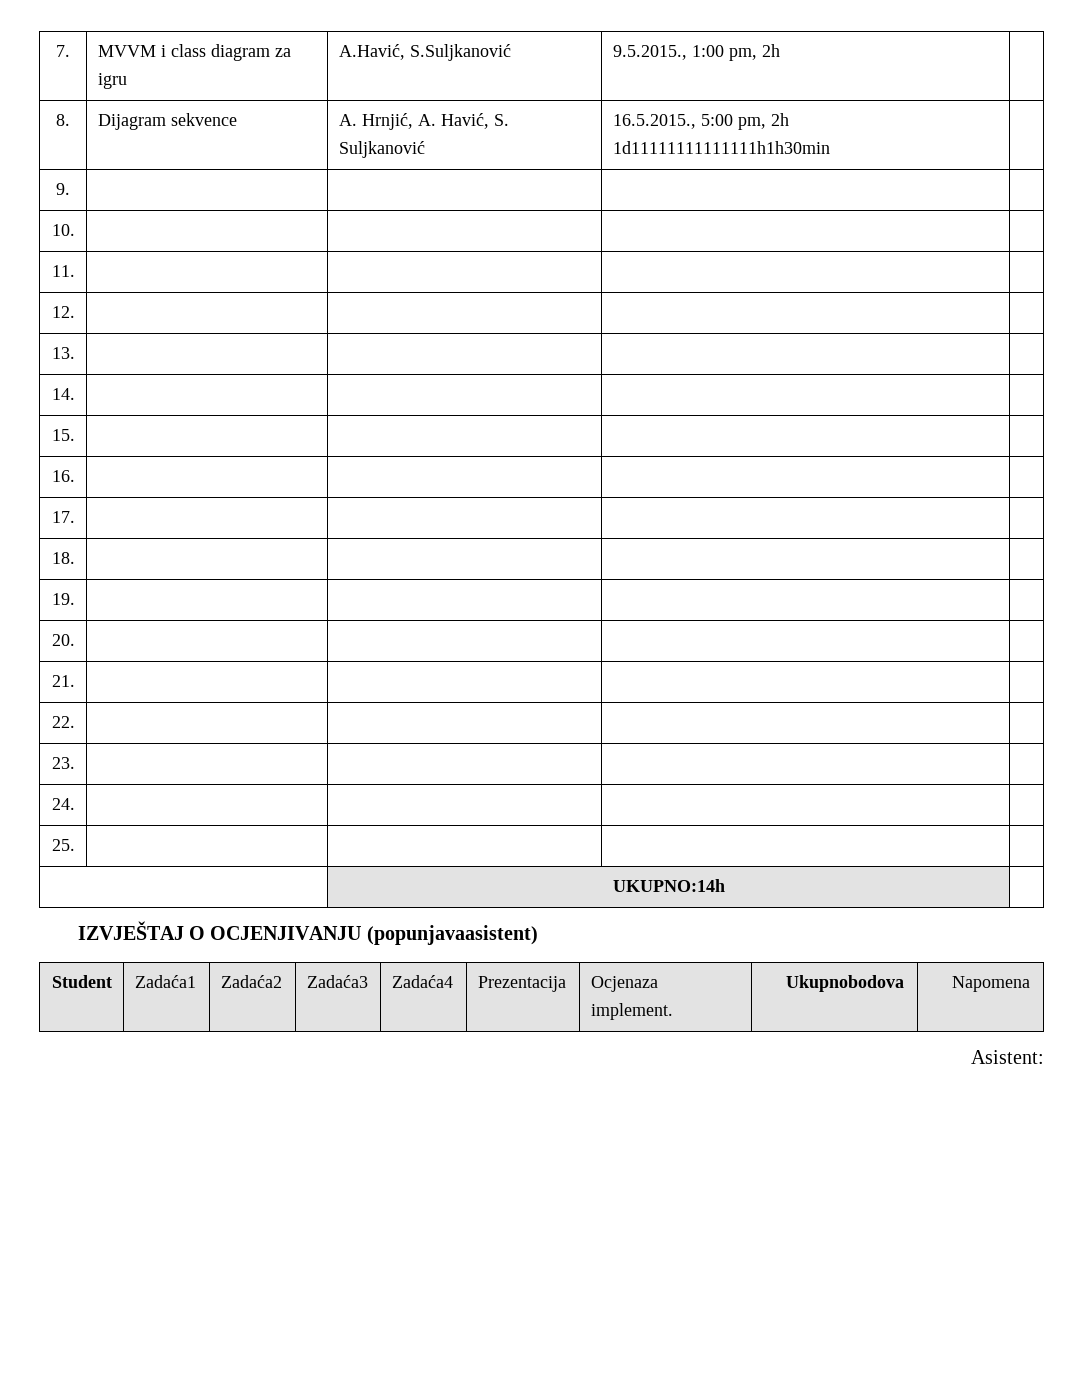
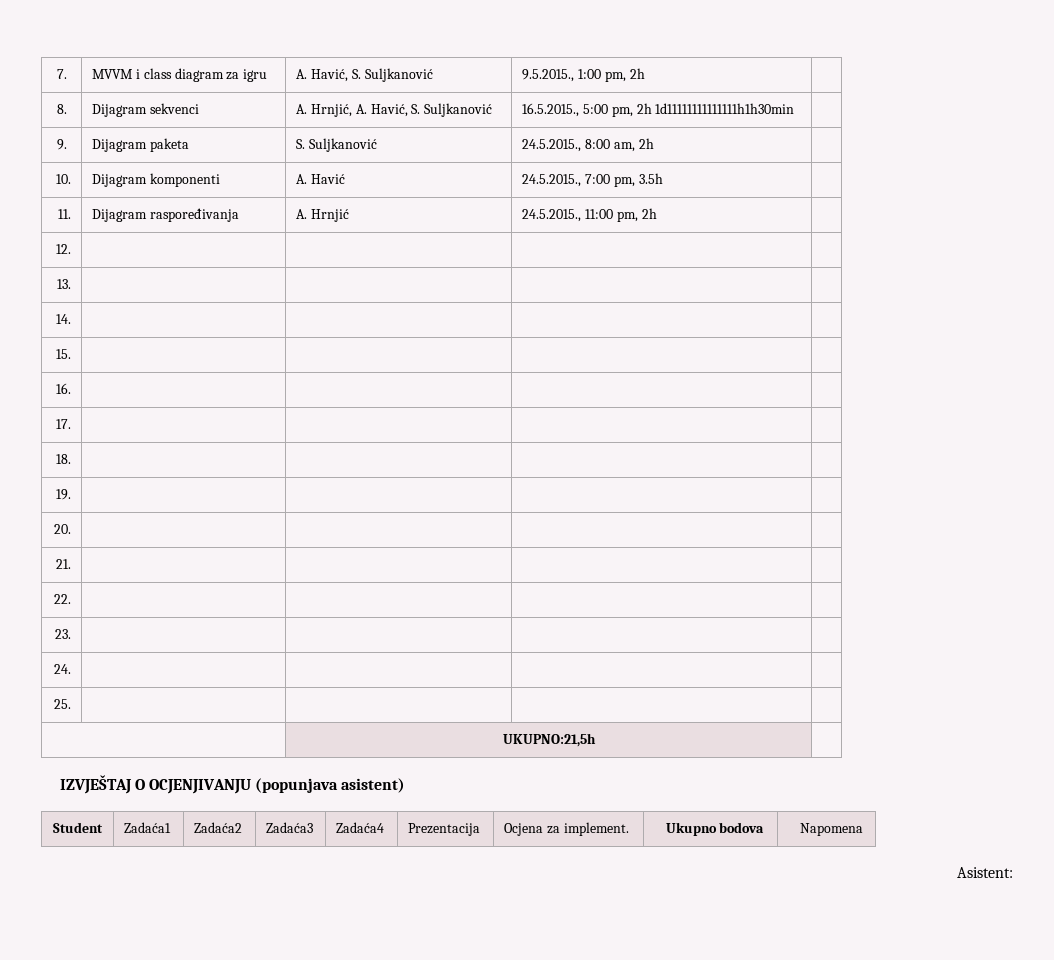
[338,44,511,61] A.Havić, S.Suljkanović -> [296,68,433,82] A. Havić, S. Suljkanović
[170,113,237,126] sekvence -> [150,103,200,114] sekvenci
[52,224,76,236] [52,265,76,277] | | | // 10. | | | | // 11. | | | -> [92,138,190,152] [296,138,378,152] [522,138,654,152] [55,174,71,184] [92,173,221,187] [296,174,346,184] [522,173,663,187] [57,209,71,219] [92,208,240,222] [296,209,350,222] [522,208,657,222] Dijagram paketa | S. Suljkanović | 24.5.2015., 8:00 am, 2h | // 10. | Dijagram komponenti | A. Havić | 24.5.2015., 7:00 pm, 3.5h | // 11. | Dijagram raspoređivanja | A. Hrnjić | 24.5.2015., 11:00 pm, 2h
[612,879,725,892] UKUPNO:14h -> [502,733,596,747] UKUPNO:21,5h
[366,925,538,945] (popunjavaasistent) -> [255,778,406,793] (popunjava asistent)
[590,976,658,992] Ocjenaza -> [504,823,561,836] Ocjena za
[786,975,905,992] Ukupnobodova -> [665,822,765,836] Ukupno bodova

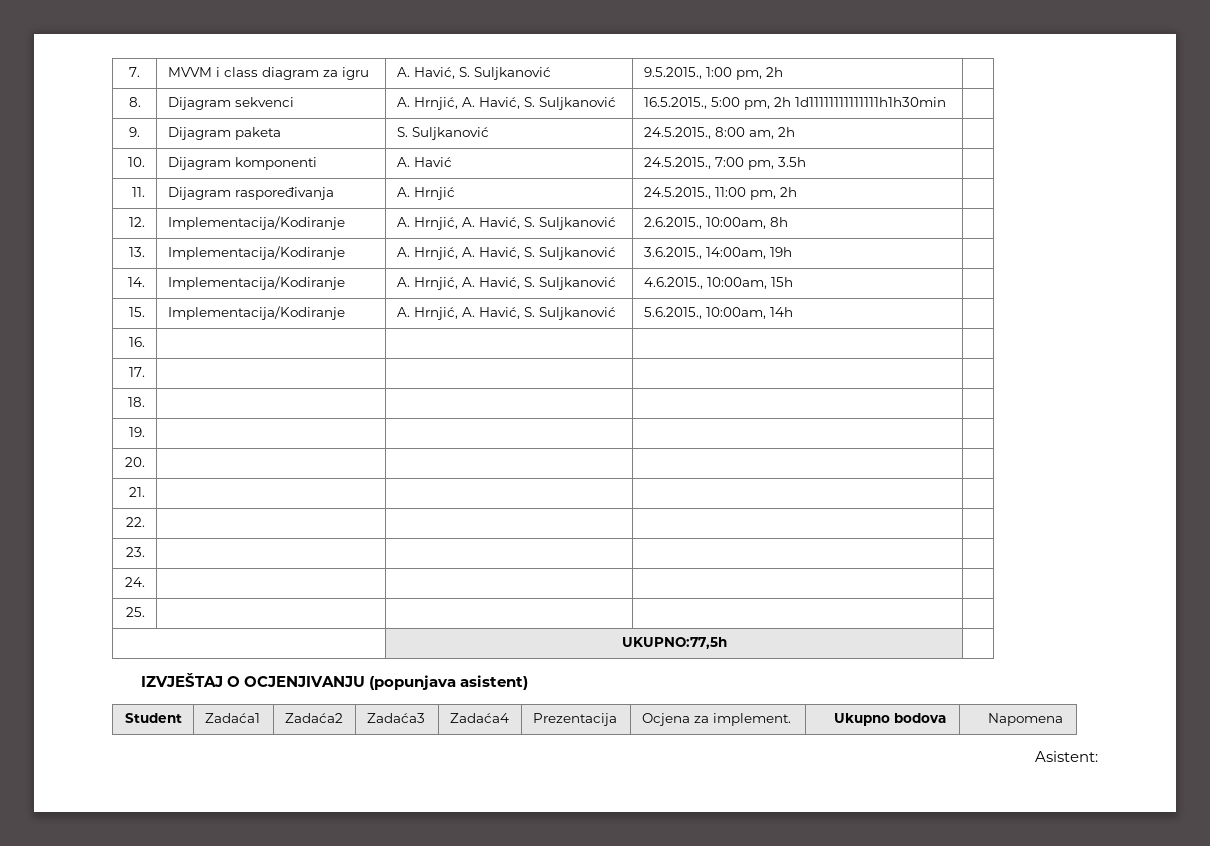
[56,279,71,289] [55,314,71,324] [55,349,71,359] | | | // 13. | | | | // 14. | | | | // 15. | | | -> [167,216,345,230] [396,217,616,230] [643,217,788,229] [129,247,146,257] [167,246,345,260] [396,247,616,260] [643,247,792,259] [128,277,146,287] [167,276,345,290] [396,277,616,290] [643,277,793,289] [129,307,146,317] [167,306,345,320] [396,307,616,320] [643,307,793,319] Implementacija/Kodiranje | A. Hrnjić, A. Havić, S. Suljkanović | 2.6.2015., 10:00am, 8h | // 13. | Implementacija/Kodiranje | A. Hrnjić, A. Havić, S. Suljkanović | 3.6.2015., 14:00am, 19h | // 14. | Implementacija/Kodiranje | A. Hrnjić, A. Havić, S. Suljkanović | 4.6.2015., 10:00am, 15h | // 15. | Implementacija/Kodiranje | A. Hrnjić, A. Havić, S. Suljkanović | 5.6.2015., 10:00am, 14h
[502,733,596,747] UKUPNO:21,5h -> [621,637,727,649] UKUPNO:77,5h

